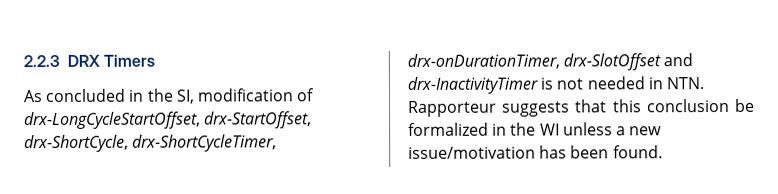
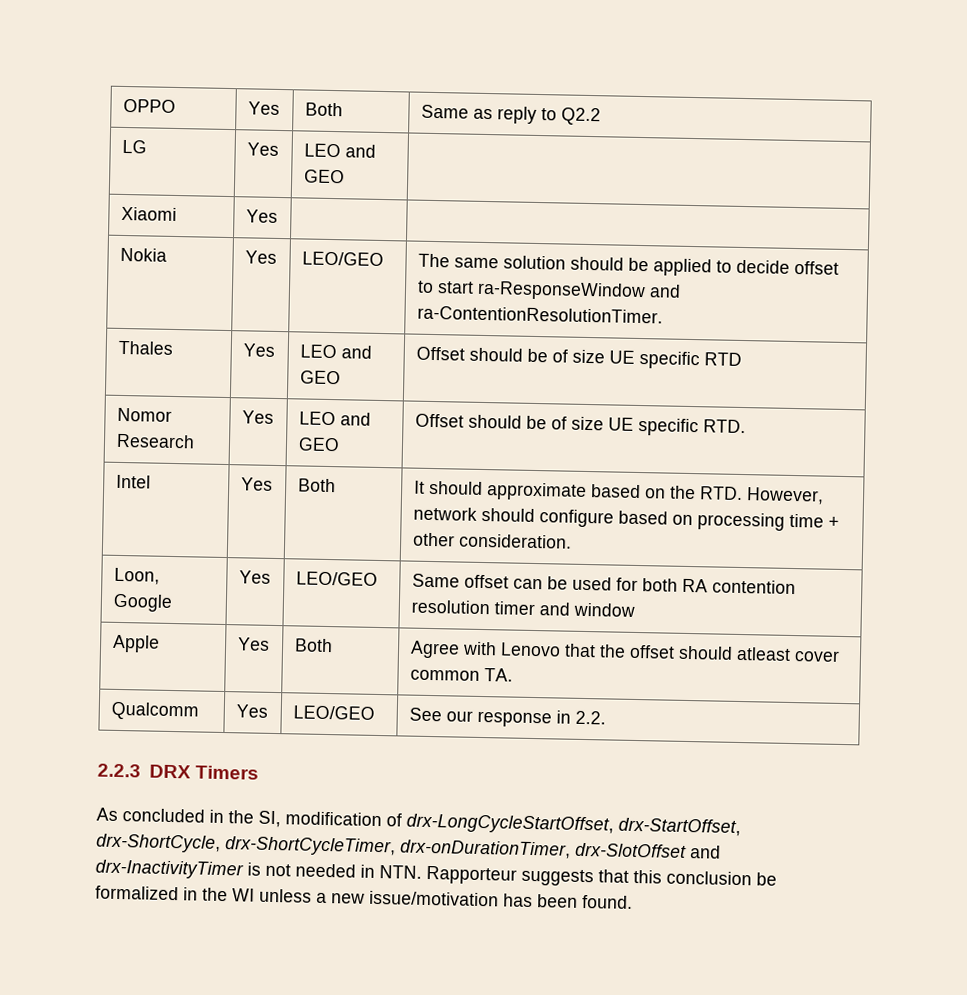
(23, 61) none -> [122,98,176,113] [247,101,280,115] [304,102,343,117] [420,104,601,126] [121,139,147,154] [246,142,279,156] [303,143,376,158] [303,169,345,184] [120,206,177,221] [245,209,278,223] [119,247,167,262] [244,250,277,264] [301,251,384,267] [417,253,839,277] [416,280,681,302] [416,305,663,324] [117,340,173,355] [242,343,275,357] [299,344,372,359] [299,370,341,385] [415,346,742,370] [116,407,172,422] [115,433,195,449] [241,410,274,424] [298,411,371,426] [297,437,340,452] [414,413,746,437] [115,474,151,489] [240,477,273,491] [297,478,336,493] [413,480,824,505] [412,506,839,531] [412,532,572,549] [113,567,160,585] [112,593,173,612] [238,570,271,584] [295,571,378,586] [411,573,796,595] [410,599,635,617] [111,634,160,653] [236,637,270,651] [293,638,333,653] [409,640,840,662] [409,668,513,682] [110,701,199,721] [235,704,268,718] [292,705,375,720] [408,707,606,728] OPPO | Yes | Both | Same as reply to Q2.2 // LG | Yes | LEO and GEO | // Xiaomi | Yes | | // Nokia | Yes | LEO/GEO | The same solution should be applied to decide offset to start ra-ResponseWindow and ra-ContentionResolutionTimer. // Thales | Yes | LEO and GEO | Offset should be of size UE specific RTD // Nomor Research | Yes | LEO and GEO | Offset should be of size UE specific RTD. // Intel | Yes | Both | It should approximate based on the RTD. However, network should configure based on processing time + other consideration. // Loon, Google | Yes | LEO/GEO | Same offset can be used for both RA contention resolution timer and window // Apple | Yes | Both | Agree with Lenovo that the offset should atleast cover common TA. // Qualcomm | Yes | LEO/GEO | See our response in 2.2. //

